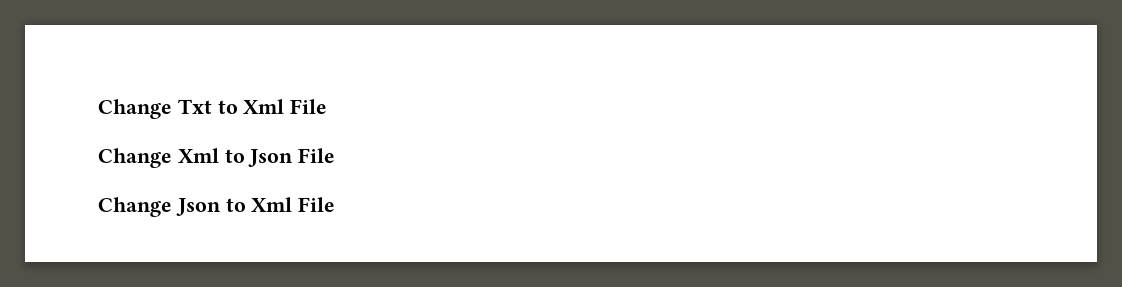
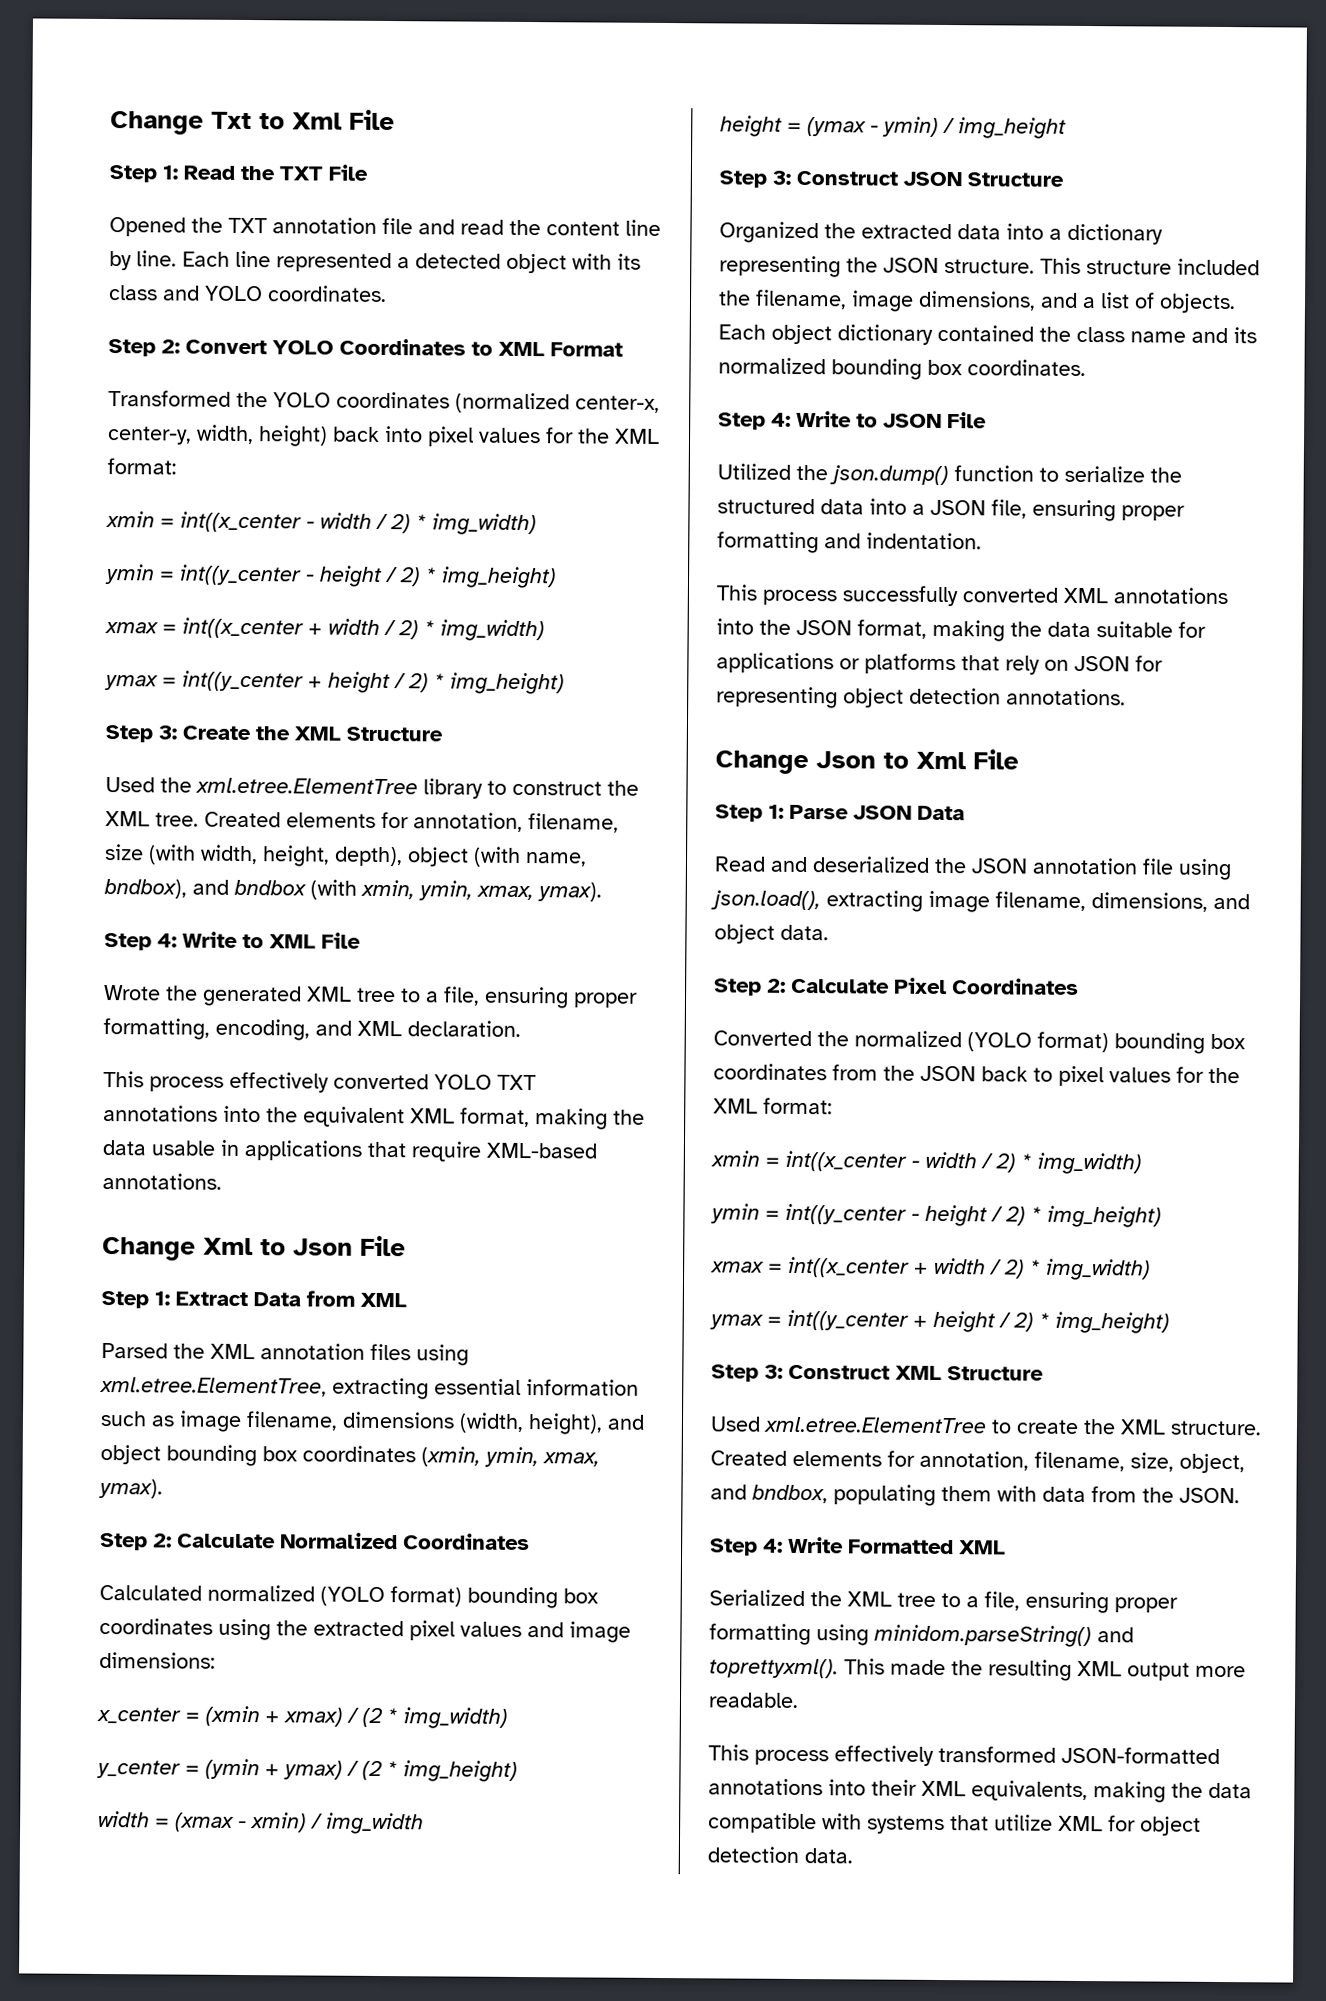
(328, 106) none -> [109,164,368,183] [109,217,661,237] [109,250,641,274] [108,285,387,302] [108,338,623,357] [108,390,660,414] [107,424,660,447] [107,458,177,475] [105,510,537,536] [104,563,557,589] [104,617,545,642] [104,670,565,695] [105,725,443,743] [105,777,639,799] [105,811,619,833] [104,844,587,867] [104,879,602,902] [104,931,361,951] [103,985,638,1009] [103,1017,521,1041] [103,1070,537,1093] [103,1104,645,1130] [102,1139,597,1162] [102,1172,222,1190] // Step 1: Read the TXT File // Opened the TXT annotation file and read the content line by line. Each line represented a detected object with its class and YOLO coordinates. // Step 2: Convert YOLO Coordinates to XML Format // Transformed the YOLO coordinates (normalized center-x, center-y, width, height) back into pixel values for the XML format: // xmin = int((x_center - width / 2) * img_width) // ymin = int((y_center - height / 2) * img_height) // xmax = int((x_center + width / 2) * img_width) // ymax = int((y_center + height / 2) * img_height) // Step 3: Create the XML Structure // Used the xml.etree.ElementTree library to construct the XML tree. Created elements for annotation, filename, size (with width, height, depth), object (with name, bndbox), and bndbox (with xmin, ymin, xmax, ymax). // Step 4: Write to XML File // Wrote the generated XML tree to a file, ensuring proper formatting, encoding, and XML declaration. // This process effectively converted YOLO TXT annotations into the equivalent XML format, making the data usable in applications that require XML-based annotations.
(336, 155) none -> [101,1290,407,1309] [101,1342,469,1366] [99,1376,639,1400] [100,1410,645,1435] [100,1444,600,1468] [98,1478,163,1499] [100,1532,530,1551] [99,1584,599,1609] [99,1617,631,1643] [99,1651,216,1669] [96,1705,508,1729] [96,1758,518,1782] [98,1810,424,1835] [720,115,1067,139] [719,170,1064,188] [719,221,1163,245] [719,255,1260,278] [718,289,1236,314] [718,324,1257,345] [718,357,1086,380] [718,410,987,430] [717,463,1182,486] [717,498,1185,522] [717,531,982,554] [716,584,1228,607] [716,618,1206,642] [716,652,1163,675] [716,686,1126,709] // Step 1: Extract Data from XML // Parsed the XML annotation files using xml.etree.ElementTree, extracting essential information such as image filename, dimensions (width, height), and object bounding box coordinates (xmin, ymin, xmax, ymax). // Step 2: Calculate Normalized Coordinates // Calculated normalized (YOLO format) bounding box coordinates using the extracted pixel values and image dimensions: // x_center = (xmin + xmax) / (2 * img_width) // y_center = (ymin + ymax) / (2 * img_height) // width = (xmax - xmin) / img_width // height = (ymax - ymin) / img_height // Step 3: Construct JSON Structure // Organized the extracted data into a dictionary representing the JSON structure. This structure included the filename, image dimensions, and a list of objects. Each object dictionary contained the class name and its normalized bounding box coordinates. // Step 4: Write to JSON File // Utilized the json.dump() function to serialize the structured data into a JSON file, ensuring proper formatting and indentation. // This process successfully converted XML annotations into the JSON format, making the data suitable for applications or platforms that rely on JSON for representing object detection annotations.
(336, 204) none -> [715,804,965,822] [714,856,1232,881] [710,890,1250,913] [714,924,829,944] [714,977,1079,996] [713,1030,1246,1054] [713,1063,1240,1087] [713,1097,833,1115] [710,1150,1142,1175] [710,1203,1162,1228] [710,1256,1151,1281] [709,1309,1170,1334] [711,1364,1044,1382] [710,1416,1262,1436] [710,1450,1245,1474] [710,1484,1240,1506] [710,1536,1006,1556] [709,1589,1178,1614] [709,1623,1134,1648] [709,1658,1246,1681] [708,1692,799,1708] [708,1744,1220,1766] [708,1778,1252,1803] [708,1812,1201,1836] [707,1846,853,1864] // Step 1: Parse JSON Data // Read and deserialized the JSON annotation file using json.load(), extracting image filename, dimensions, and object data. // Step 2: Calculate Pixel Coordinates // Converted the normalized (YOLO format) bounding box coordinates from the JSON back to pixel values for the XML format: // xmin = int((x_center - width / 2) * img_width) // ymin = int((y_center - height / 2) * img_height) // xmax = int((x_center + width / 2) * img_width) // ymax = int((y_center + height / 2) * img_height) // Step 3: Construct XML Structure // Used xml.etree.ElementTree to create the XML structure. Created elements for annotation, filename, size, object, and bndbox, populating them with data from the JSON. // Step 4: Write Formatted XML // Serialized the XML tree to a file, ensuring proper formatting using minidom.parseString() and toprettyxml(). This made the resulting XML output more readable. // This process effectively transformed JSON-formatted annotations into their XML equivalents, making the data compatible with systems that utilize XML for object detection data.

